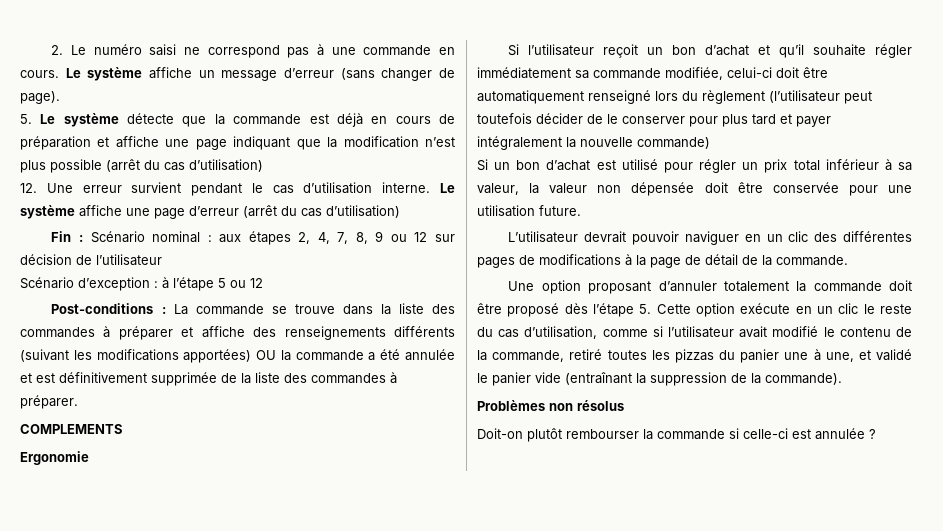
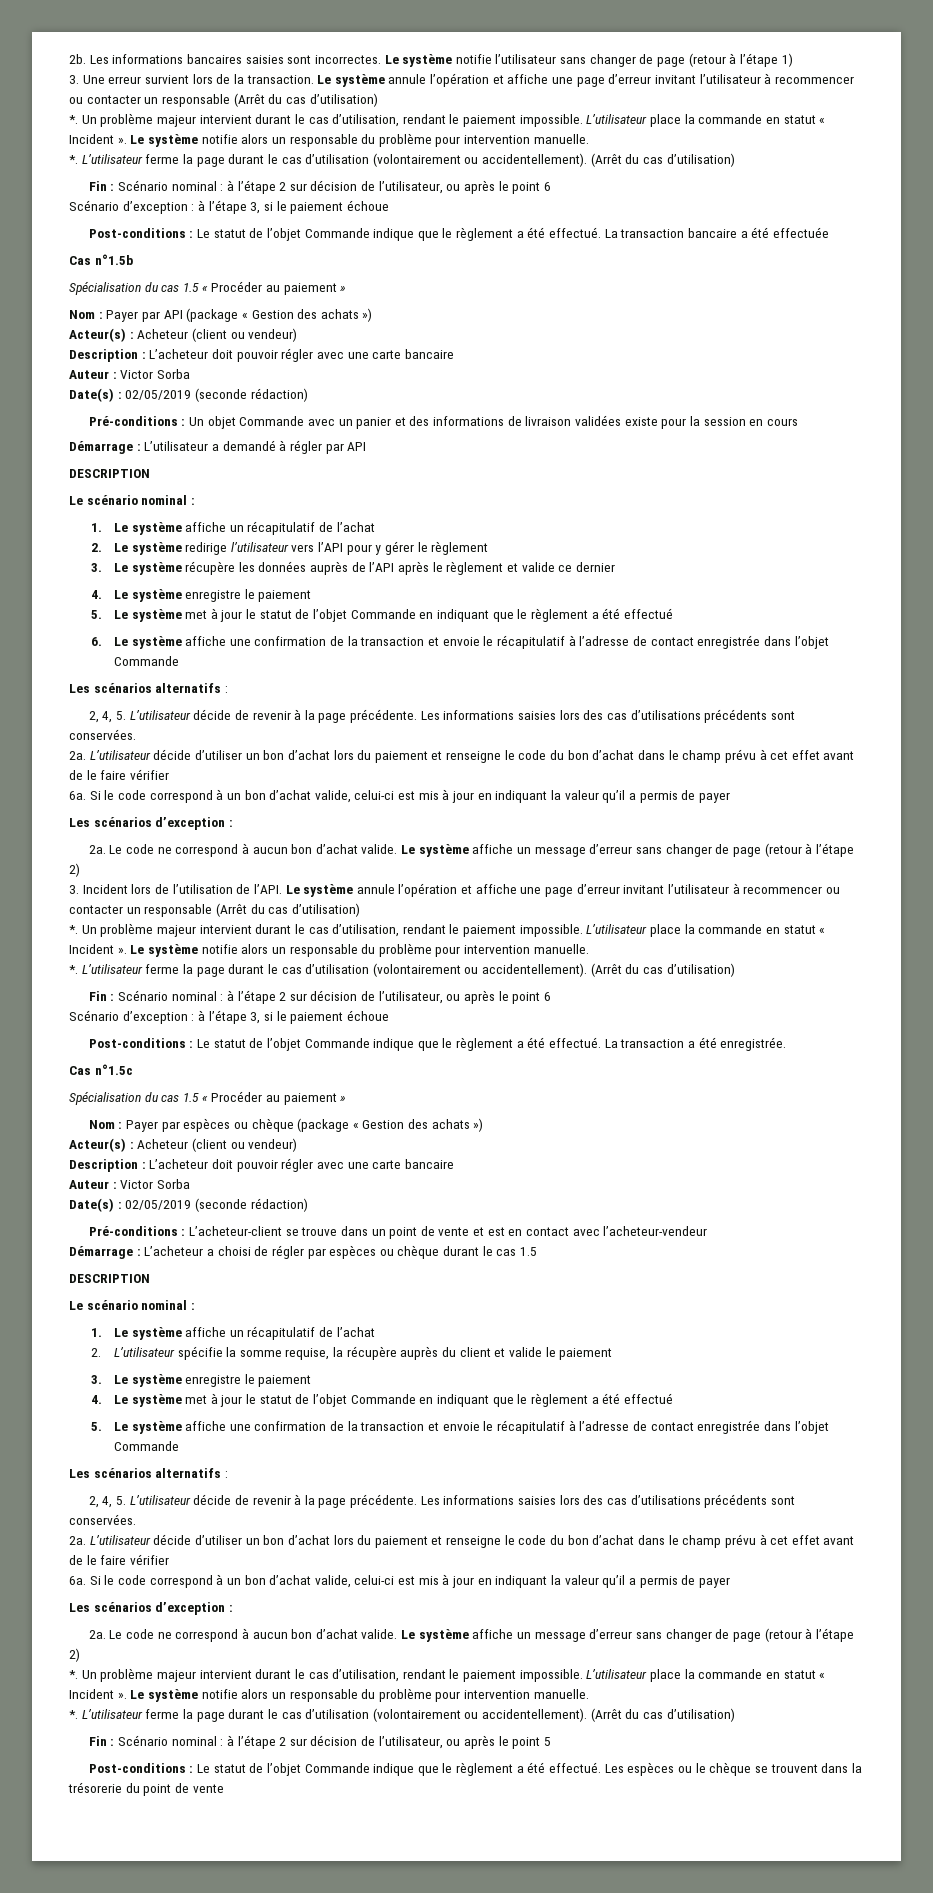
[51,44,456,58] [20,67,456,81] [20,91,60,104] [20,113,456,127] [20,136,456,150] [20,159,263,173] [20,182,455,196] [20,205,400,219] [51,231,456,245] [20,254,162,266] [20,277,263,291] [51,303,455,315] [20,326,455,340] [20,349,455,363] [20,372,397,386] [20,395,78,409] [20,424,123,434] [20,451,89,465] [508,44,913,58] [477,67,828,80] [477,90,872,104] [477,113,831,127] [477,136,710,150] [477,159,912,173] [477,182,912,196] [477,205,581,217] [508,231,912,245] [477,254,848,268] [508,280,912,294] [477,303,912,317] [477,326,912,339] [477,349,913,363] [477,372,842,386] [477,400,624,411] [477,428,876,442] 2. Le numéro saisi ne correspond pas à une commande en cours. Le système affiche un message d’erreur (sans changer de page). // 5. Le système détecte que la commande est déjà en cours de préparation et affiche une page indiquant que la modification n’est plus possible (arrêt du cas d’utilisation) // 12. Une erreur survient pendant le cas d’utilisation interne. Le système affiche une page d’erreur (arrêt du cas d’utilisation) // Fin : Scénario nominal : aux étapes 2, 4, 7, 8, 9 ou 12 sur décision de l’utilisateur // Scénario d’exception : à l’étape 5 ou 12 // Post-conditions : La commande se trouve dans la liste des commandes à préparer et affiche des renseignements différents (suivant les modifications apportées) OU la commande a été annulée et est définitivement supprimée de la liste des commandes à préparer. // COMPLEMENTS // Ergonomie // Si l’utilisateur reçoit un bon d’achat et qu’il souhaite régler immédiatement sa commande modifiée, celui-ci doit être automatiquement renseigné lors du règlement (l’utilisateur peut toutefois décider de le conserver pour plus tard et payer intégralement la nouvelle commande) // Si un bon d’achat est utilisé pour régler un prix total inférieur à sa valeur, la valeur non dépensée doit être conservée pour une utilisation future. // L’utilisateur devrait pouvoir naviguer en un clic des différentes pages de modifications à la page de détail de la commande. // Une option proposant d’annuler totalement la commande doit être proposé dès l’étape 5. Cette option exécute en un clic le reste du cas d’utilisation, comme si l’utilisateur avait modifié le contenu de la commande, retiré toutes les pizzas du panier une à une, et validé le panier vide (entraînant la suppression de la commande). // Problèmes non résolus // Doit-on plutôt rembourser la commande si celle-ci est annulée ? -> [69,53,793,67] [69,73,854,87] [69,93,378,107] [69,113,826,127] [69,133,589,147] [69,153,735,167] [88,180,551,194] [69,200,389,214] [88,227,829,241] [69,254,133,265] [69,281,347,295] [69,308,373,322] [69,328,298,342] [69,348,454,362] [69,369,190,379] [69,388,308,402] [88,415,798,429] [69,440,367,454] [69,469,150,478] [69,495,195,505] [91,521,375,535] [91,541,489,555] [91,561,615,575] [91,589,312,602] [91,608,673,622] [91,635,829,649] [113,656,179,666] [69,683,228,693] [88,709,795,723] [69,729,136,740] [69,749,855,763] [69,769,169,780] [69,789,730,803] [69,817,233,830] [88,843,854,857] [69,863,80,877] [69,883,840,897] [69,903,360,917] [69,923,826,937] [69,943,589,957] [69,963,735,977] [88,990,551,1004] [69,1010,389,1024] [88,1037,787,1051] [69,1064,133,1075] [69,1091,347,1105] [88,1118,484,1132] [69,1138,298,1152] [69,1158,454,1172] [69,1179,190,1189] [69,1198,308,1212] [88,1226,708,1239] [69,1245,538,1259] [69,1274,150,1283] [69,1300,195,1310] [91,1326,375,1340] [91,1346,613,1360] [91,1374,312,1387] [91,1393,673,1407] [91,1420,829,1434] [113,1441,179,1451] [69,1468,228,1478] [88,1494,795,1508] [69,1514,136,1525] [69,1534,855,1548] [69,1554,169,1565] [69,1574,730,1588] [69,1602,233,1615] [88,1628,854,1642] [69,1648,80,1662] [69,1668,826,1682] [69,1688,589,1702] [69,1708,735,1722] [88,1735,551,1749] [88,1762,862,1776] [68,1782,224,1796] 2b. Les informations bancaires saisies sont incorrectes. Le système notifie l’utilisateur sans changer de page (retour à l’étape 1) // 3. Une erreur survient lors de la transaction. Le système annule l’opération et affiche une page d’erreur invitant l’utilisateur à recommencer ou contacter un responsable (Arrêt du cas d’utilisation) // *. Un problème majeur intervient durant le cas d’utilisation, rendant le paiement impossible. L’utilisateur place la commande en statut « Incident ». Le système notifie alors un responsable du problème pour intervention manuelle. // *. L’utilisateur ferme la page durant le cas d’utilisation (volontairement ou accidentellement). (Arrêt du cas d’utilisation) // Fin : Scénario nominal : à l’étape 2 sur décision de l’utilisateur, ou après le point 6 // Scénario d’exception : à l’étape 3, si le paiement échoue // Post-conditions : Le statut de l’objet Commande indique que le règlement a été effectué. La transaction bancaire a été effectuée // Cas n°1.5b // Spécialisation du cas 1.5 « Procéder au paiement » // Nom : Payer par API (package « Gestion des achats ») // Acteur(s) : Acheteur (client ou vendeur) // Description : L’acheteur doit pouvoir régler avec une carte bancaire // Auteur : Victor Sorba // Date(s) : 02/05/2019 (seconde rédaction) // Pré-conditions : Un objet Commande avec un panier et des informations de livraison validées existe pour la session en cours // Démarrage : L’utilisateur a demandé à régler par API // DESCRIPTION // Le scénario nominal : // 1. Le système affiche un récapitulatif de l’achat // 2. Le système redirige l’utilisateur vers l’API pour y gérer le règlement // 3. Le système récupère les données auprès de l’API après le règlement et valide ce dernier // 4. Le système enregistre le paiement // 5. Le système met à jour le statut de l’objet Commande en indiquant que le règlement a été effectué // 6. Le système affiche une confirmation de la transaction et envoie le récapitulatif à l’adresse de contact enregistrée dans l’objet Commande // Les scénarios alternatifs : // 2, 4, 5. L’utilisateur décide de revenir à la page précédente. Les informations saisies lors des cas d’utilisations précédents sont conservées. // 2a. L’utilisateur décide d’utiliser un bon d’achat lors du paiement et renseigne le code du bon d’achat dans le champ prévu à cet effet avant de le faire vérifier // 6a. Si le code correspond à un bon d’achat valide, celui-ci est mis à jour en indiquant la valeur qu’il a permis de payer // Les scénarios d’exception : // 2a. Le code ne correspond à aucun bon d’achat valide. Le système affiche un message d’erreur sans changer de page (retour à l’étape 2) // 3. Incident lors de l’utilisation de l’API. Le système annule l’opération et affiche une page d’erreur invitant l’utilisateur à recommencer ou contacter un responsable (Arrêt du cas d’utilisation) // *. Un problème majeur intervient durant le cas d’utilisation, rendant le paiement impossible. L’utilisateur place la commande en statut « Incident ». Le système notifie alors un responsable du problème pour intervention manuelle. // *. L’utilisateur ferme la page durant le cas d’utilisation (volontairement ou accidentellement). (Arrêt du cas d’utilisation) // Fin : Scénario nominal : à l’étape 2 sur décision de l’utilisateur, ou après le point 6 // Scénario d’exception : à l’étape 3, si le paiement échoue // Post-conditions : Le statut de l’objet Commande indique que le règlement a été effectué. La transaction a été enregistrée. // Cas n°1.5c // Spécialisation du cas 1.5 « Procéder au paiement » // Nom : Payer par espèces ou chèque (package « Gestion des achats ») // Acteur(s) : Acheteur (client ou vendeur) // Description : L’acheteur doit pouvoir régler avec une carte bancaire // Auteur : Victor Sorba // Date(s) : 02/05/2019 (seconde rédaction) // Pré-conditions : L’acheteur-client se trouve dans un point de vente et est en contact avec l’acheteur-vendeur // Démarrage : L’acheteur a choisi de régler par espèces ou chèque durant le cas 1.5 // DESCRIPTION // Le scénario nominal : // 1. Le système affiche un récapitulatif de l’achat // 2. L’utilisateur spécifie la somme requise, la récupère auprès du client et valide le paiement // 3. Le système enregistre le paiement // 4. Le système met à jour le statut de l’objet Commande en indiquant que le règlement a été effectué // 5. Le système affiche une confirmation de la transaction et envoie le récapitulatif à l’adresse de contact enregistrée dans l’objet Commande // Les scénarios alternatifs : // 2, 4, 5. L’utilisateur décide de revenir à la page précédente. Les informations saisies lors des cas d’utilisations précédents sont conservées. // 2a. L’utilisateur décide d’utiliser un bon d’achat lors du paiement et renseigne le code du bon d’achat dans le champ prévu à cet effet avant de le faire vérifier // 6a. Si le code correspond à un bon d’achat valide, celui-ci est mis à jour en indiquant la valeur qu’il a permis de payer // Les scénarios d’exception : // 2a. Le code ne correspond à aucun bon d’achat valide. Le système affiche un message d’erreur sans changer de page (retour à l’étape 2) // *. Un problème majeur intervient durant le cas d’utilisation, rendant le paiement impossible. L’utilisateur place la commande en statut « Incident ». Le système notifie alors un responsable du problème pour intervention manuelle. // *. L’utilisateur ferme la page durant le cas d’utilisation (volontairement ou accidentellement). (Arrêt du cas d’utilisation) // Fin : Scénario nominal : à l’étape 2 sur décision de l’utilisateur, ou après le point 5 // Post-conditions : Le statut de l’objet Commande indique que le règlement a été effectué. Les espèces ou le chèque se trouvent dans la trésorerie du point de vente

